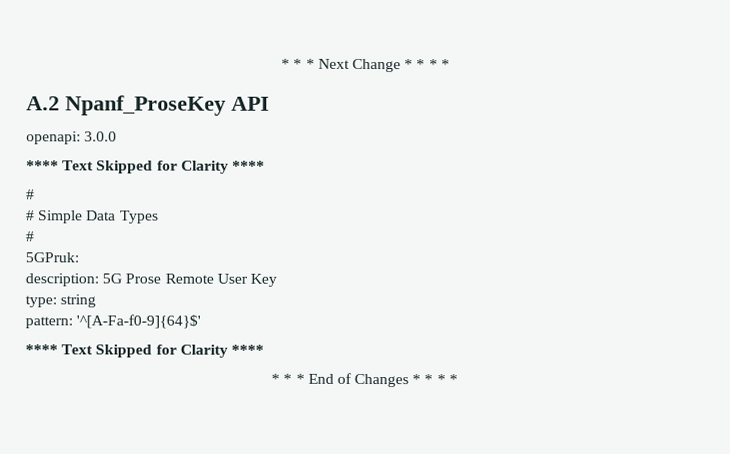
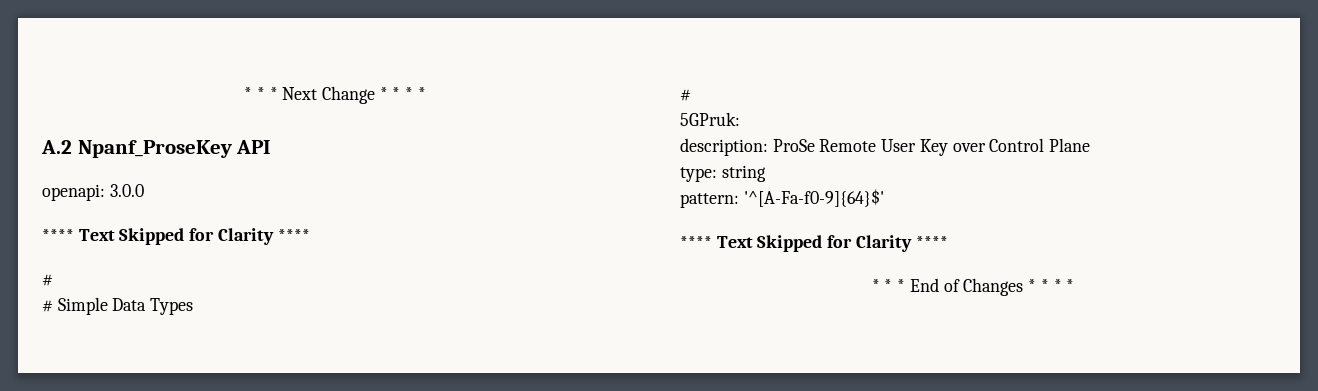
[102,273,162,284] 5G Prose -> [772,139,815,152] ProSe
(277, 280) none -> [952,138,1091,152] over Control Plane

